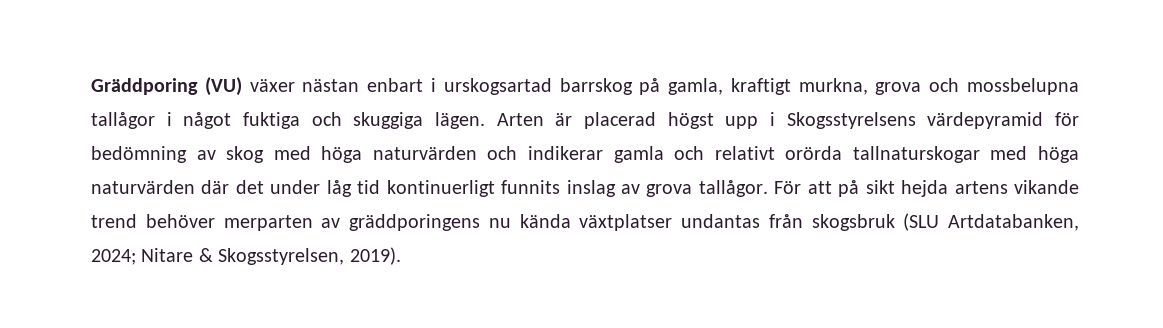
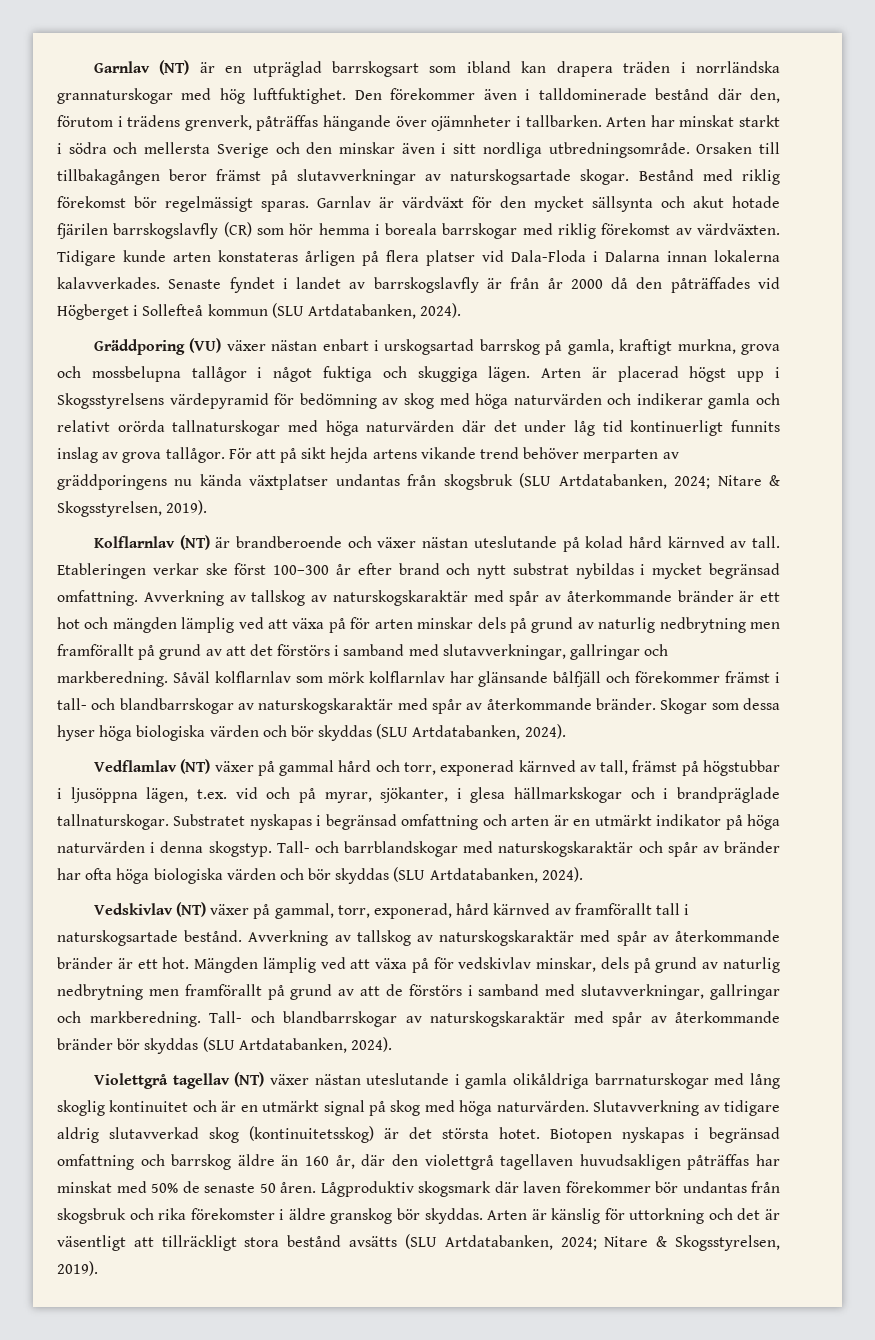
(91, 86) none -> [93,60,780,77] [57,88,780,104] [57,115,781,131] [57,142,780,158] [57,169,781,185] [57,196,780,212] [57,222,780,239] [57,250,780,266] [57,277,781,293] [57,303,462,320] Garnlav (NT) är en utpräglad barrskogsart som ibland kan drapera träden i norrländska grannaturskogar med hög luftfuktighet. Den förekommer även i talldominerade bestånd där den, förutom i trädens grenverk, påträffas hängande över ojämnheter i tallbarken. Arten har minskat starkt i södra och mellersta Sverige och den minskar även i sitt nordliga utbredningsområde. Orsaken till tillbakagången beror främst på slutavverkningar av naturskogsartade skogar. Bestånd med riklig förekomst bör regelmässigt sparas. Garnlav är värdväxt för den mycket sällsynta och akut hotade fjärilen barrskogslavfly (CR) som hör hemma i boreala barrskogar med riklig förekomst av värdväxten. Tidigare kunde arten konstateras årligen på flera platser vid Dala-Floda i Dalarna innan lokalerna kalavverkades. Senaste fyndet i landet av barrskogslavfly är från år 2000 då den påträffades vid Högberget i Sollefteå kommun (SLU Artdatabanken, 2024). //
(401, 256) none -> [93,535,780,552] [57,563,781,579] [57,590,780,606] [57,617,780,633] [57,644,669,660] [57,671,780,687] [57,698,781,714] [57,724,566,741] [93,759,781,776] [57,787,780,803] [57,814,780,830] [57,841,780,857] [57,867,583,884] [93,902,690,919] [57,930,781,946] [57,957,780,973] [57,984,780,1000] [57,1011,780,1027] [57,1037,392,1054] [93,1072,780,1089] [57,1100,781,1116] [57,1126,780,1143] [57,1154,781,1170] [57,1181,780,1197] [57,1208,780,1224] [57,1234,781,1251] [57,1261,98,1276] // Kolflarnlav (NT) är brandberoende och växer nästan uteslutande på kolad hård kärnved av tall. Etableringen verkar ske först 100–300 år efter brand och nytt substrat nybildas i mycket begränsad omfattning. Avverkning av tallskog av naturskogskaraktär med spår av återkommande bränder är ett hot och mängden lämplig ved att växa på för arten minskar dels på grund av naturlig nedbrytning men framförallt på grund av att det förstörs i samband med slutavverkningar, gallringar och markberedning. Såväl kolflarnlav som mörk kolflarnlav har glänsande bålfjäll och förekommer främst i tall- och blandbarrskogar av naturskogskaraktär med spår av återkommande bränder. Skogar som dessa hyser höga biologiska värden och bör skyddas (SLU Artdatabanken, 2024). // Vedflamlav (NT) växer på gammal hård och torr, exponerad kärnved av tall, främst på högstubbar i ljusöppna lägen, t.ex. vid och på myrar, sjökanter, i glesa hällmarkskogar och i brandpräglade tallnaturskogar. Substratet nyskapas i begränsad omfattning och arten är en utmärkt indikator på höga naturvärden i denna skogstyp. Tall- och barrblandskogar med naturskogskaraktär och spår av bränder har ofta höga biologiska värden och bör skyddas (SLU Artdatabanken, 2024). // Vedskivlav (NT) växer på gammal, torr, exponerad, hård kärnved av framförallt tall i naturskogsartade bestånd. Avverkning av tallskog av naturskogskaraktär med spår av återkommande bränder är ett hot. Mängden lämplig ved att växa på för vedskivlav minskar, dels på grund av naturlig nedbrytning men framförallt på grund av att de förstörs i samband med slutavverkningar, gallringar och markberedning. Tall- och blandbarrskogar av naturskogskaraktär med spår av återkommande bränder bör skyddas (SLU Artdatabanken, 2024). // Violettgrå tagellav (NT) växer nästan uteslutande i gamla olikåldriga barrnaturskogar med lång skoglig kontinuitet och är en utmärkt signal på skog med höga naturvärden. Slutavverkning av tidigare aldrig slutavverkad skog (kontinuitetsskog) är det största hotet. Biotopen nyskapas i begränsad omfattning och barrskog äldre än 160 år, där den violettgrå tagellaven huvudsakligen påträffas har minskat med 50% de senaste 50 åren. Lågproduktiv skogsmark där laven förekommer bör undantas från skogsbruk och rika förekomster i äldre granskog bör skyddas. Arten är känslig för uttorkning och det är väsentligt att tillräckligt stora bestånd avsätts (SLU Artdatabanken, 2024; Nitare & Skogsstyrelsen, 2019).

